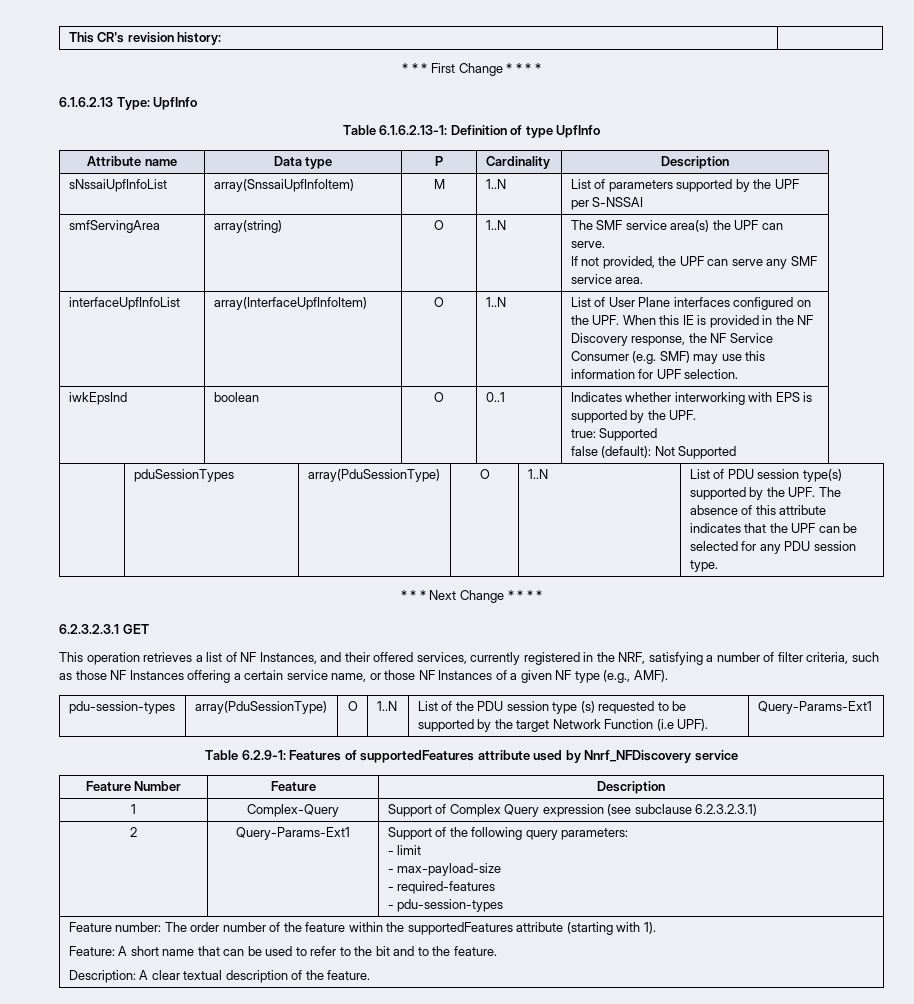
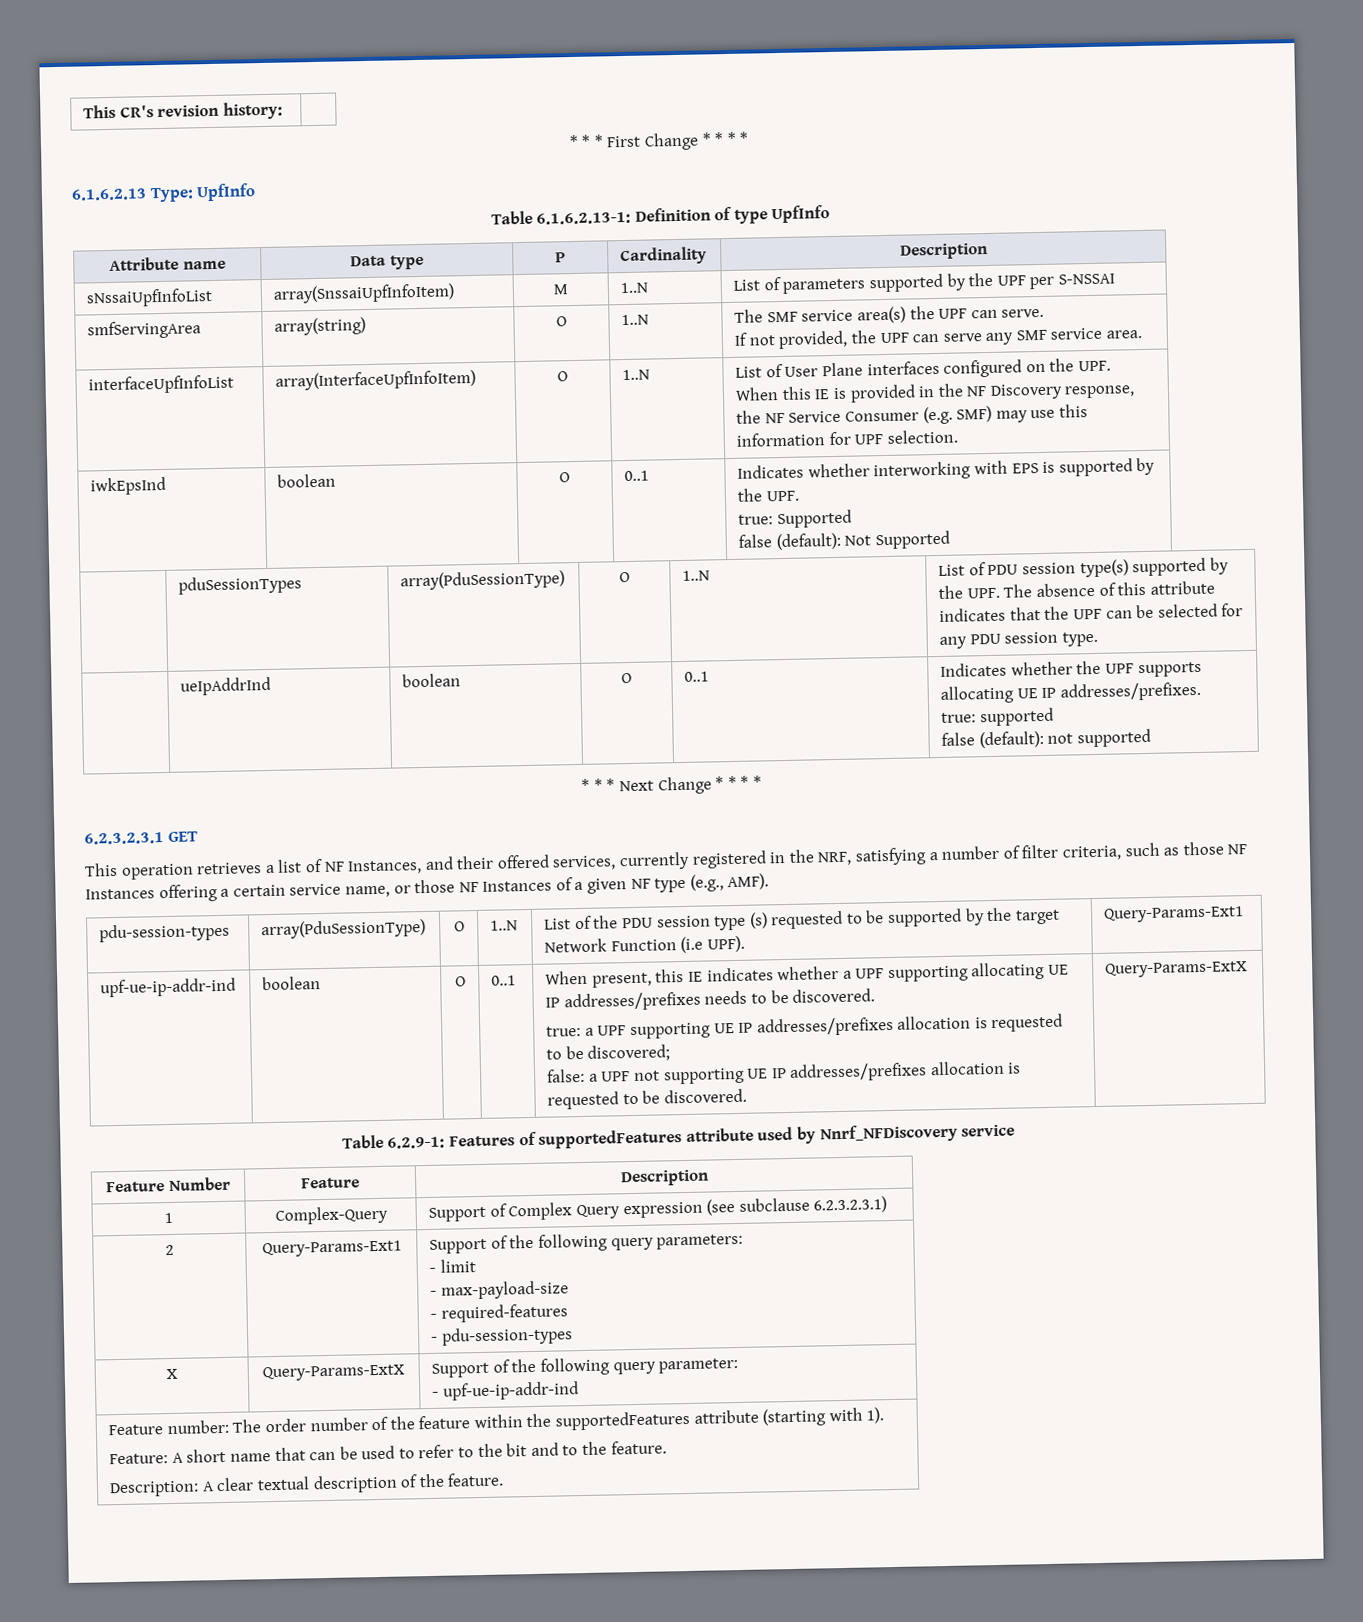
(718, 566) none -> [180,676,272,696] [402,673,462,688] [621,672,632,684] [684,671,710,682] [940,660,1202,678] [940,681,1201,704] [941,707,1054,727] [941,728,1151,749] // | ueIpAddrInd | boolean | O | 0..1 | Indicates whether the UPF supports allocating UE IP addresses/prefixes. // true: supported // false (default): not supported
(872, 707) none -> [100,977,237,998] [262,976,322,991] [454,976,466,987] [491,975,517,986] [545,961,1070,988] [545,988,876,1012] [546,1013,1064,1040] [546,1044,671,1062] [546,1060,1022,1085] [547,1088,747,1110] [1105,961,1249,978] // upf-ue-ip-addr-ind | boolean | O | 0..1 | When present, this IE indicates whether a UPF supporting allocating UE IP addresses/prefixes needs to be discovered. // true: a UPF supporting UE IP addresses/prefixes allocation is requested to be discovered; // false: a UPF not supporting UE IP addresses/prefixes allocation is requested to be discovered. | Query-Params-ExtX
(504, 905) none -> [165,1368,178,1380] [261,1364,405,1382] [431,1357,739,1378] [432,1381,579,1401] // X | Query-Params-ExtX | Support of the following query parameter: // - upf-ue-ip-addr-ind

